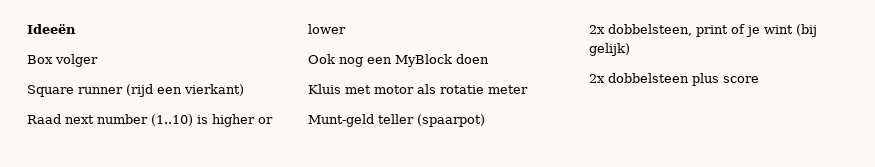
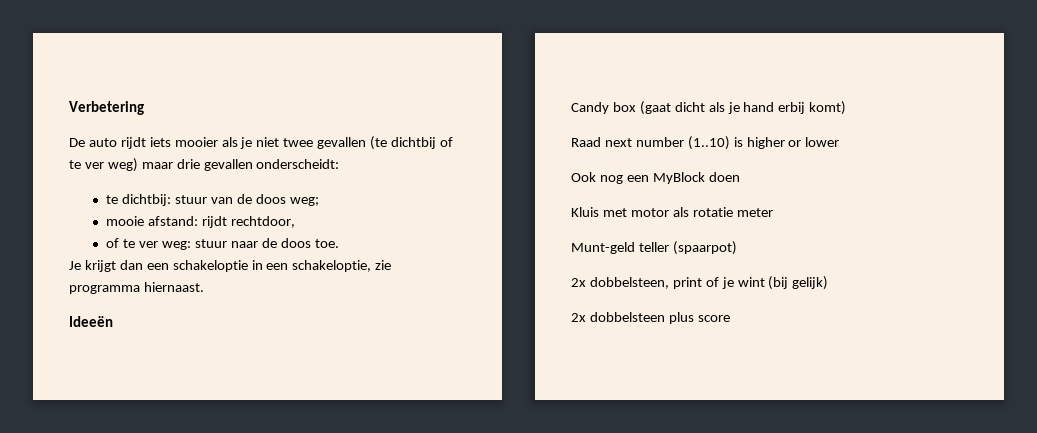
[27,24,76,34] [27,54,98,67] [27,84,244,97] Ideeën // Box volger // Square runner (rijd een vierkant) -> [69,101,144,115] [69,136,453,150] [69,158,340,172] [106,194,319,206] [106,216,295,228] [106,238,339,250] [69,260,392,272] [69,282,204,294] [69,316,113,327] [571,101,847,115] Verbetering // De auto rijdt iets mooier als je niet twee gevallen (te dichtbij of te ver weg) maar drie gevallen onderscheidt: // te dichtbij: stuur van de doos weg; // mooie afstand: rijdt rechtdoor, // of te ver weg: stuur naar de doos toe. // Je krijgt dan een schakeloptie in een schakeloptie, zie programma hiernaast. // Ideeën // Candy box (gaat dicht als je hand erbij komt)

